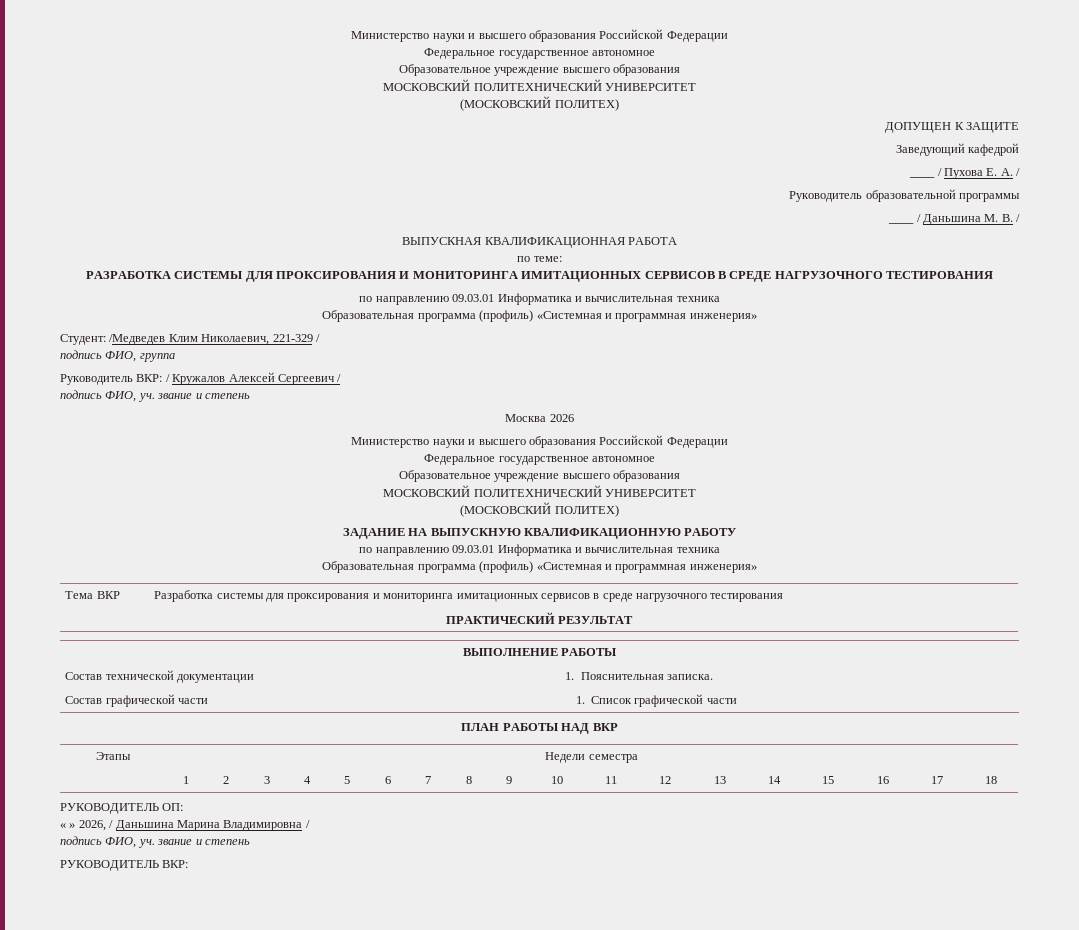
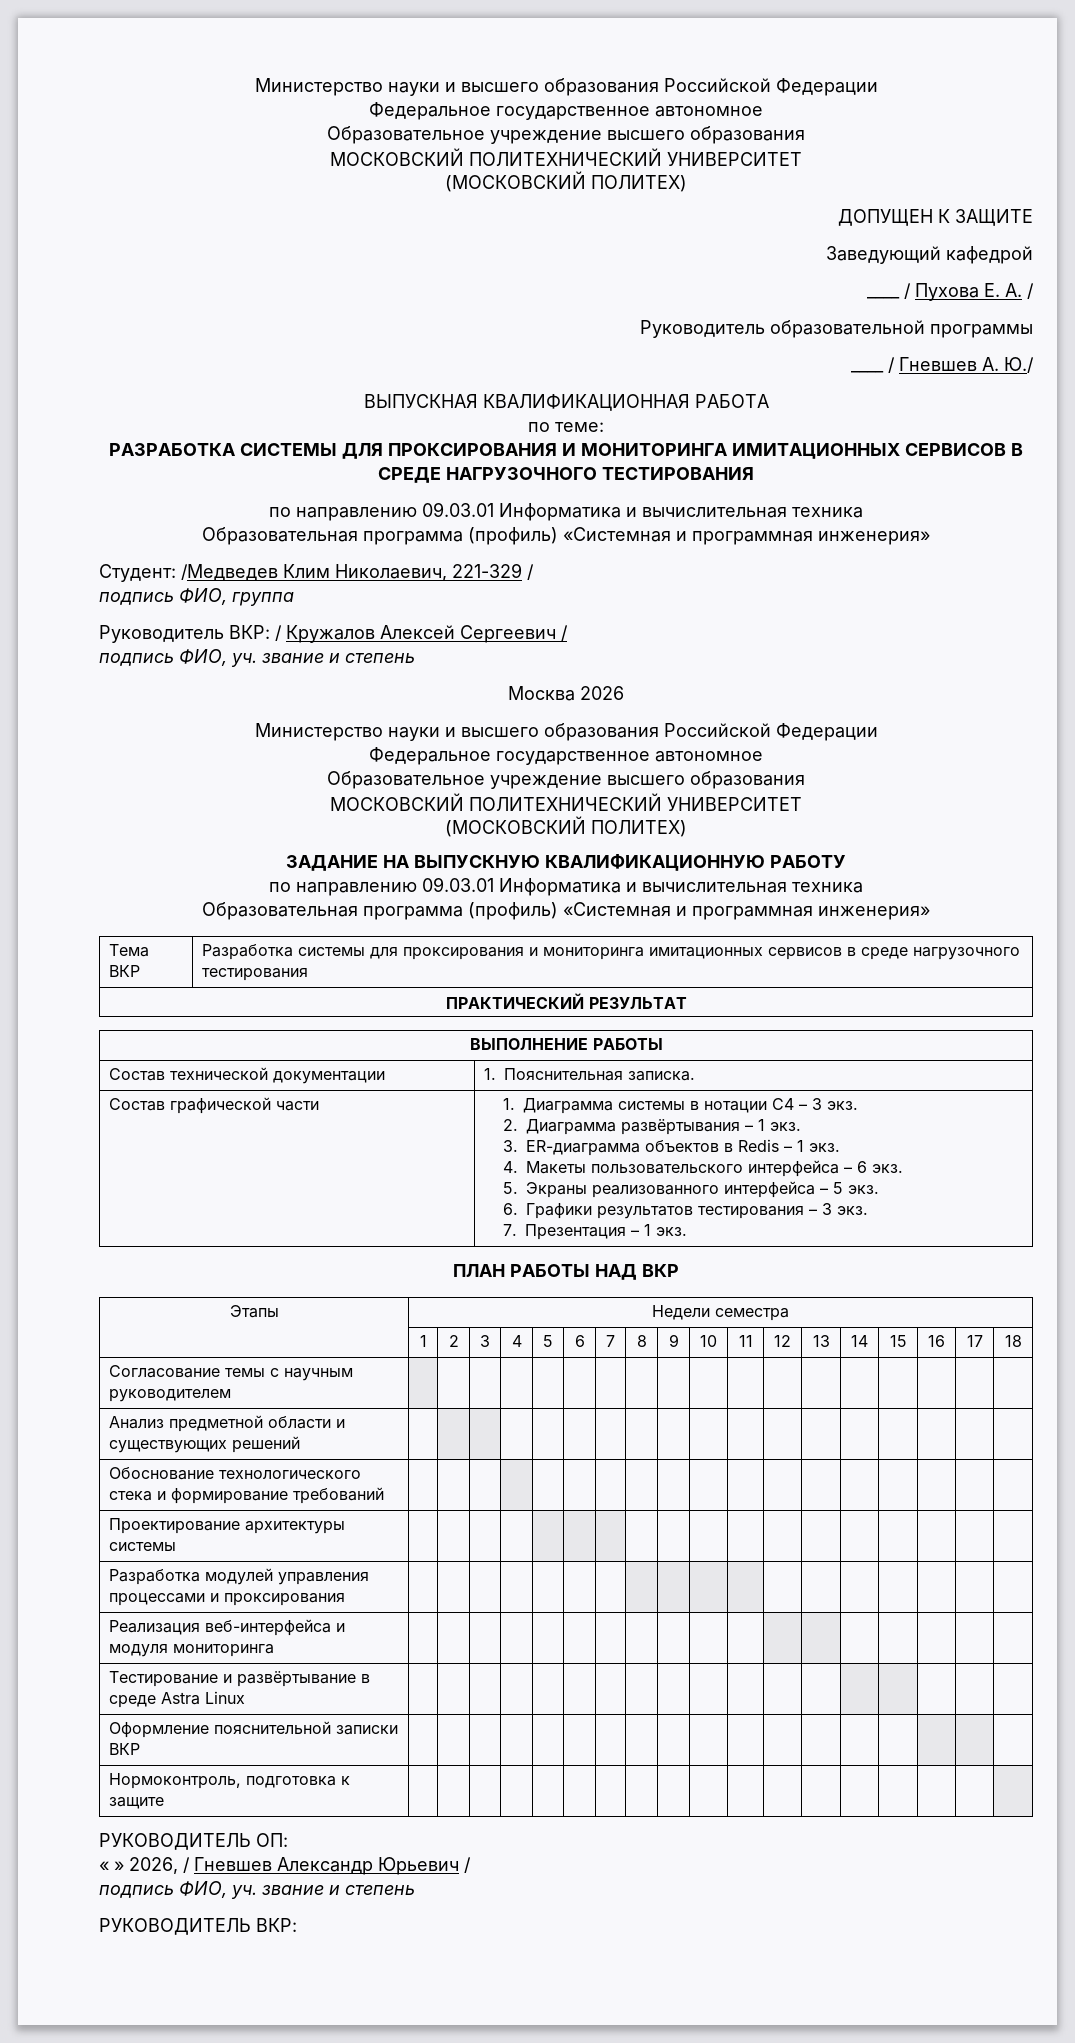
[922,214,1020,225] Даньшина М. В. / -> [899,357,1034,373] Гневшев А. Ю./
[590,694,737,707] Список графической части -> [522,1098,858,1114] [502,1119,801,1135] [502,1139,840,1156] [502,1160,903,1177] [502,1181,879,1198] [502,1203,868,1219] [502,1224,687,1240] Диаграмма системы в нотации C4 – 3 экз. // 2. Диаграмма развёртывания – 1 экз. // 3. ER-диаграмма объектов в Redis – 1 экз. // 4. Макеты пользовательского интерфейса – 6 экз. // 5. Экраны реализованного интерфейса – 5 экз. // 6. Графики результатов тестирования – 3 экз. // 7. Презентация – 1 экз.
(997, 780) none -> [109,1365,354,1381] [109,1389,232,1402] [109,1415,346,1432] [109,1436,301,1453] [109,1467,362,1480] [109,1487,385,1504] [109,1518,346,1534] [109,1542,177,1551] [109,1568,370,1585] [109,1593,346,1606] [109,1619,346,1636] [109,1644,275,1657] [109,1671,371,1687] [109,1691,246,1708] [109,1721,399,1738] [109,1743,141,1755] [109,1773,351,1789] [109,1797,165,1809] // Согласование темы с научным руководителем | | | | | | | | | | | | | | | | | | // Анализ предметной области и существующих решений | | | | | | | | | | | | | | | | | | // Обоснование технологического стека и формирование требований | | | | | | | | | | | | | | | | | | // Проектирование архитектуры системы | | | | | | | | | | | | | | | | | | // Разработка модулей управления процессами и проксирования | | | | | | | | | | | | | | | | | | // Реализация веб-интерфейса и модуля мониторинга | | | | | | | | | | | | | | | | | | // Тестирование и развёртывание в среде Astra Linux | | | | | | | | | | | | | | | | | | // Оформление пояснительной записки ВКР | | | | | | | | | | | | | | | | | | // Нормоконтроль, подготовка к защите | | | | | | | | | | | | | | | | | |
[115,820,303,831] Даньшина Марина Владимировна -> [194,1857,459,1875] Гневшев Александр Юрьевич

